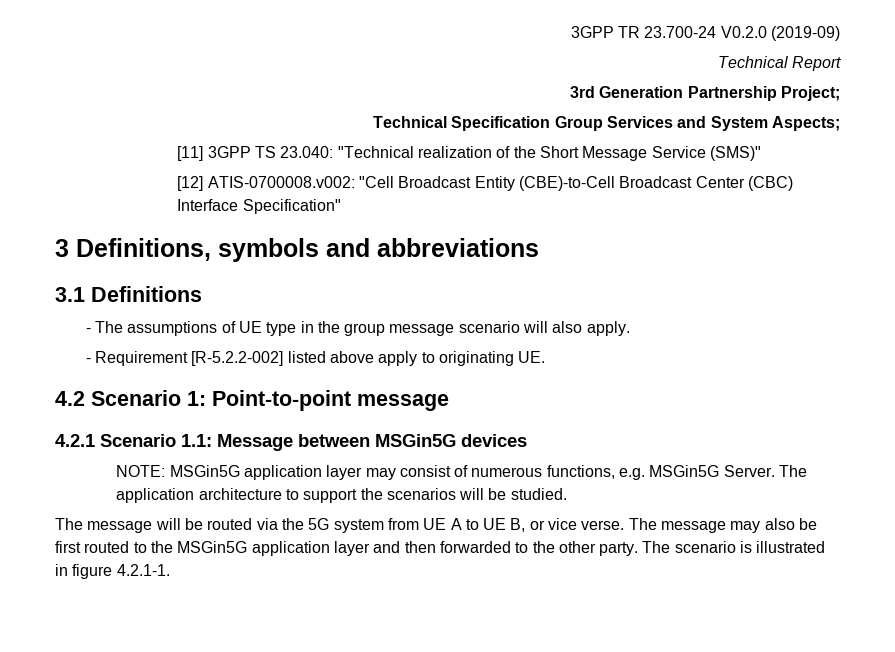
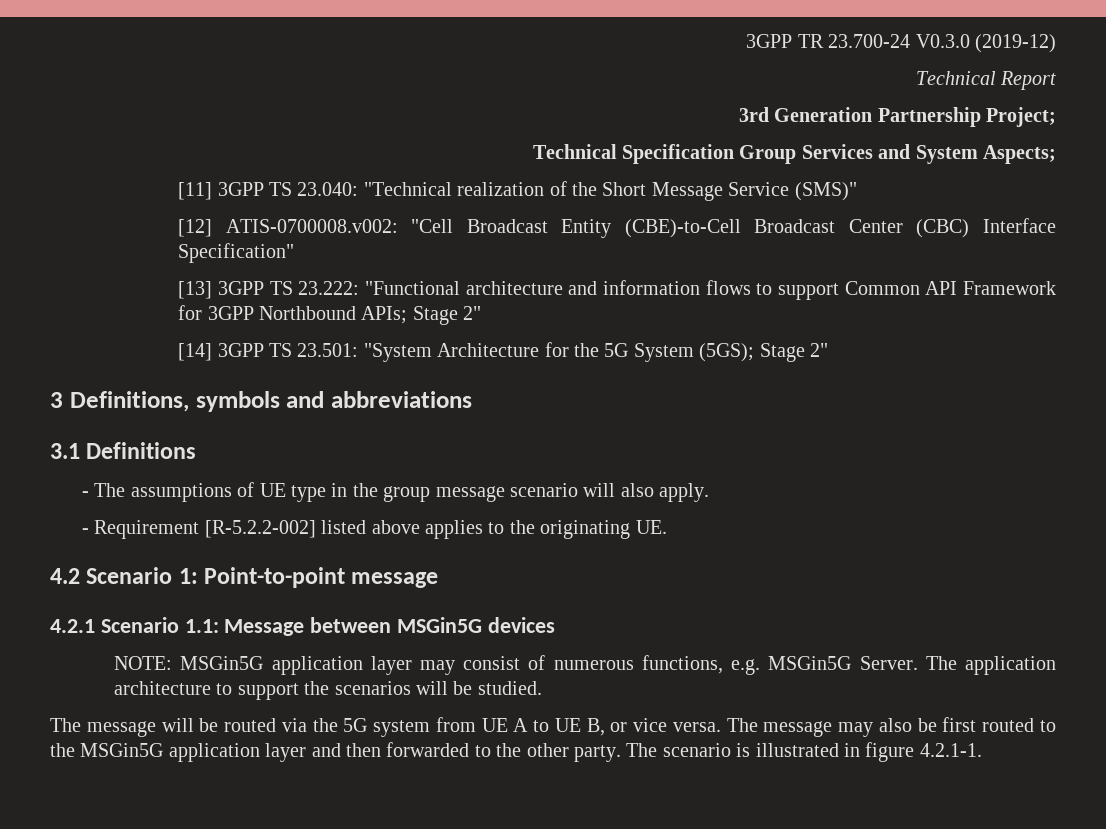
[720,26,841,41] V0.2.0 (2019-09) -> [915,34,1056,53] V0.3.0 (2019-12)
(341, 206) none -> [178,280,1056,300] [178,305,482,325] [178,342,828,362] // [13] 3GPP TS 23.222: "Functional architecture and information flows to support Common API Framework for 3GPP Northbound APIs; Stage 2" // [14] 3GPP TS 23.501: "System Architecture for the 5G System (5GS); Stage 2"
[378,351,435,366] apply to -> [425,520,535,539] applies to the
[581,520,625,530] verse. -> [672,722,721,732] versa.

